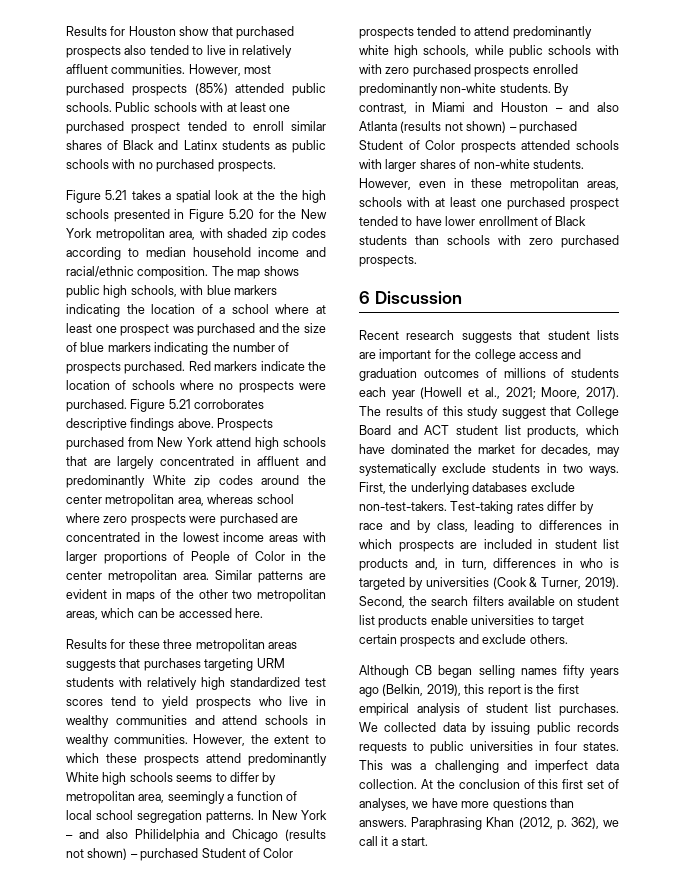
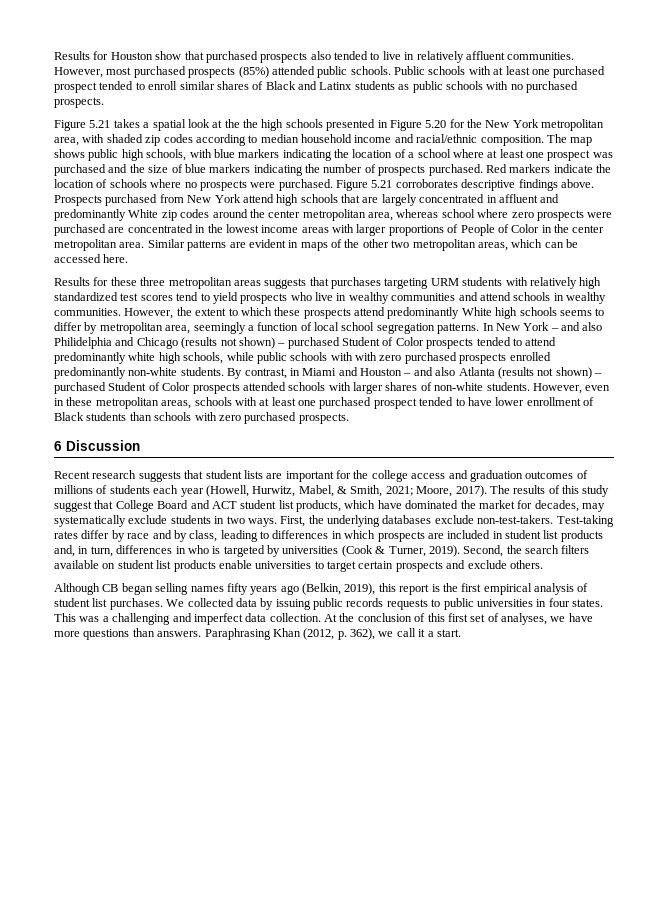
[420,387,500,399] (Howell et al., -> [205,485,383,497] (Howell, Hurwitz, Mabel, & Smith,

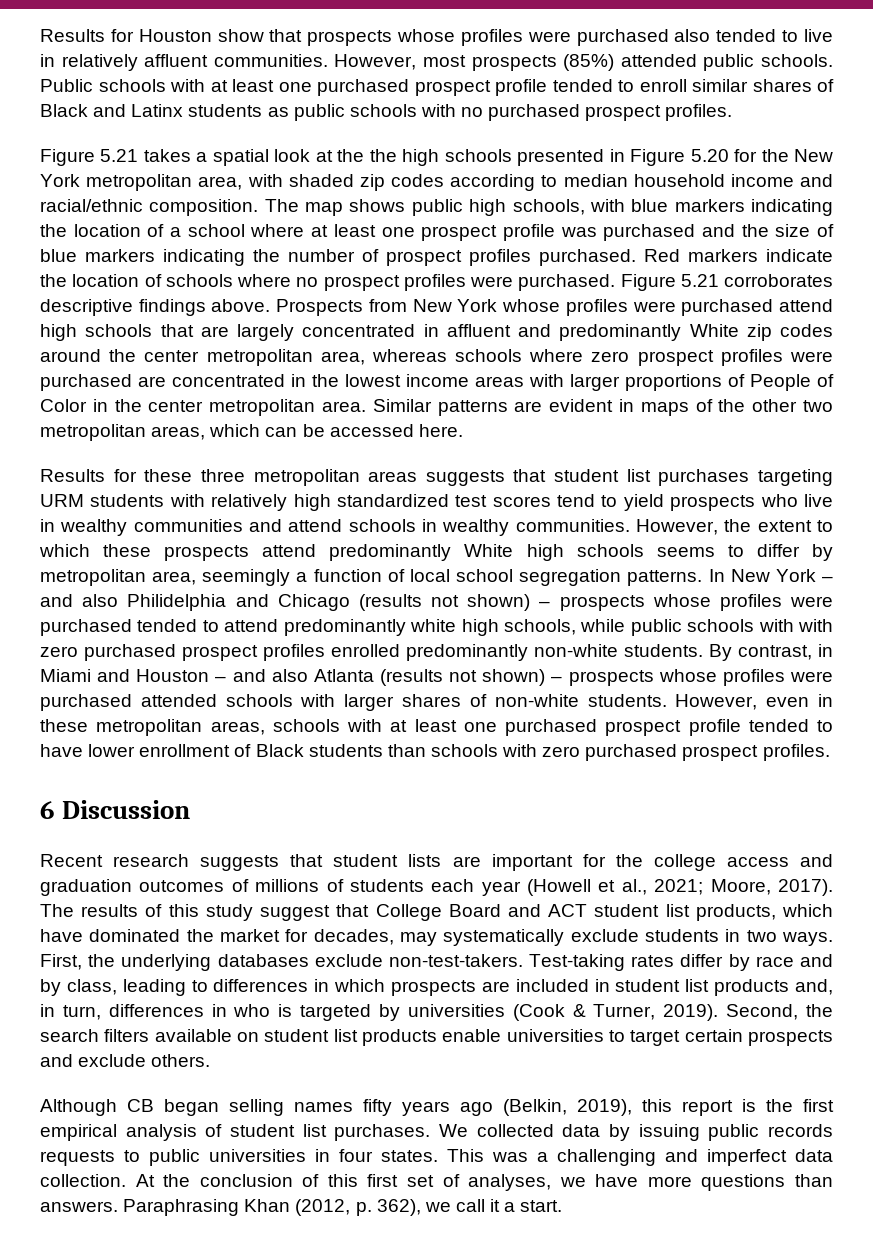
[205,51,308,63] purchased prospects -> [307,29,669,46] prospects whose profiles were purchased
[133,66,186,78] purchased -> (467, 61) none
(97, 87) none -> [495,79,547,96] profile
[54,97,104,108] prospects. -> [585,104,733,121] prospect profiles.
(591, 155) none -> [502,224,555,241] profile
[378,165,426,176] prospects -> [386,249,531,266] prospect profiles
[199,180,247,191] prospects -> [323,274,466,291] prospect profiles
[105,194,158,206] purchased -> (364, 307) none
(241, 198) none -> [502,299,774,316] whose profiles were purchased
[441,209,475,218] school -> [455,349,523,362] schools
[536,210,584,221] prospects -> [637,349,783,366] prospect profiles
(329, 281) none -> [554,469,651,482] student list
[287,337,474,349] purchased Student of Color prospects -> [559,594,833,611] [40,619,132,636] prospects whose profiles were purchased
[459,353,507,364] prospects -> [182,644,325,661] prospect profiles
[54,382,240,394] purchased Student of Color prospects -> [568,669,833,686] [40,694,132,711] prospects whose profiles were purchased
(417, 403) none -> [688,719,741,736] profile
[298,413,349,424] prospects. -> [682,744,830,761] prospect profiles.
[205,485,383,497] (Howell, Hurwitz, Mabel, & Smith, -> [527,879,647,896] (Howell et al.,

